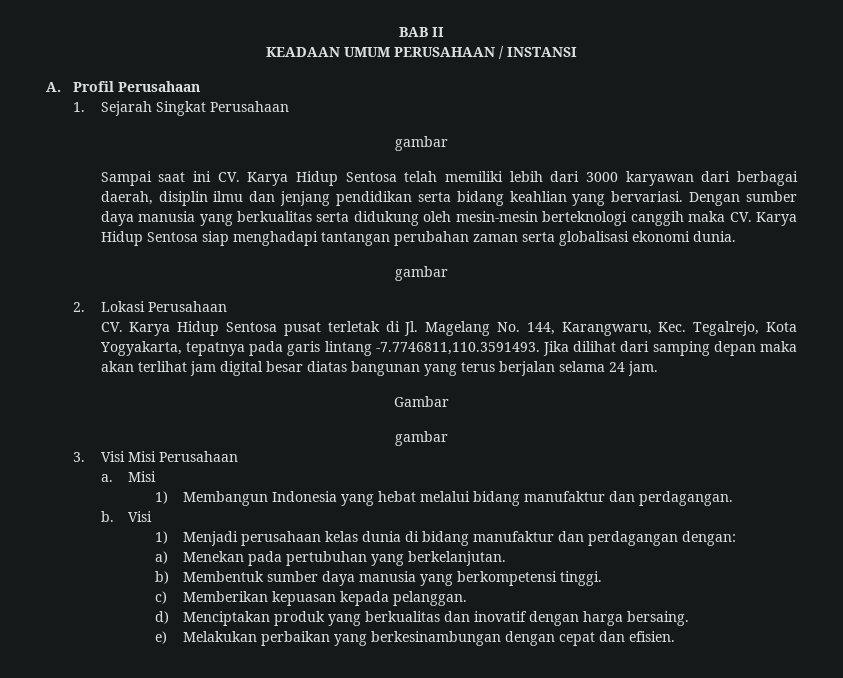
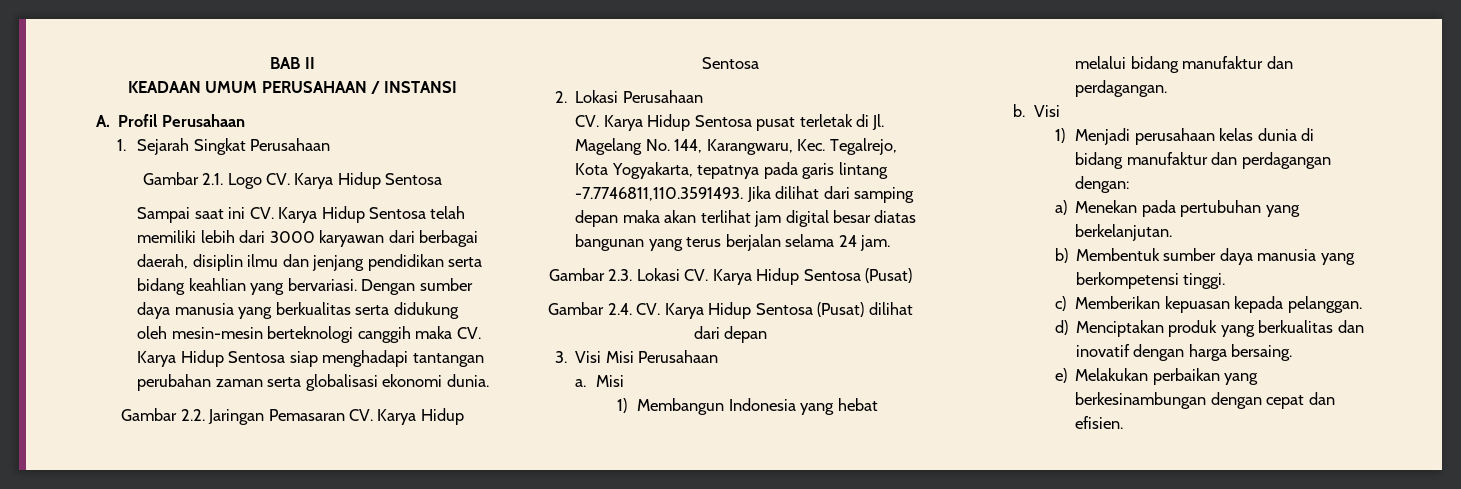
[395,136,448,151] gambar -> [142,172,443,189] Gambar 2.1. Logo CV. Karya Hidup Sentosa
[395,266,448,281] gambar -> [121,408,464,425] [702,57,759,69] Gambar 2.2. Jaringan Pemasaran CV. Karya Hidup Sentosa
[395,431,448,446] // gambar -> [608,268,913,285] [548,302,913,319] [693,326,768,343] 2.3. Lokasi CV. Karya Hidup Sentosa (Pusat) // Gambar 2.4. CV. Karya Hidup Sentosa (Pusat) dilihat dari depan

